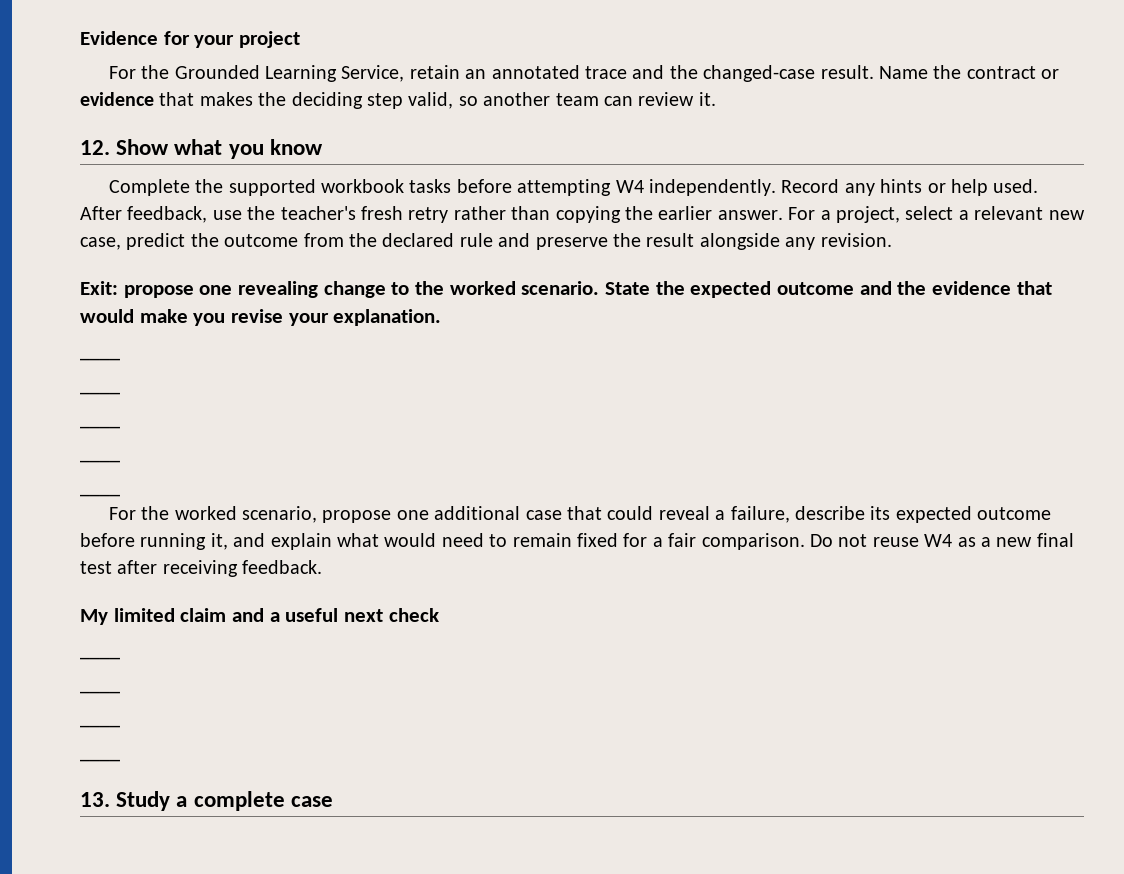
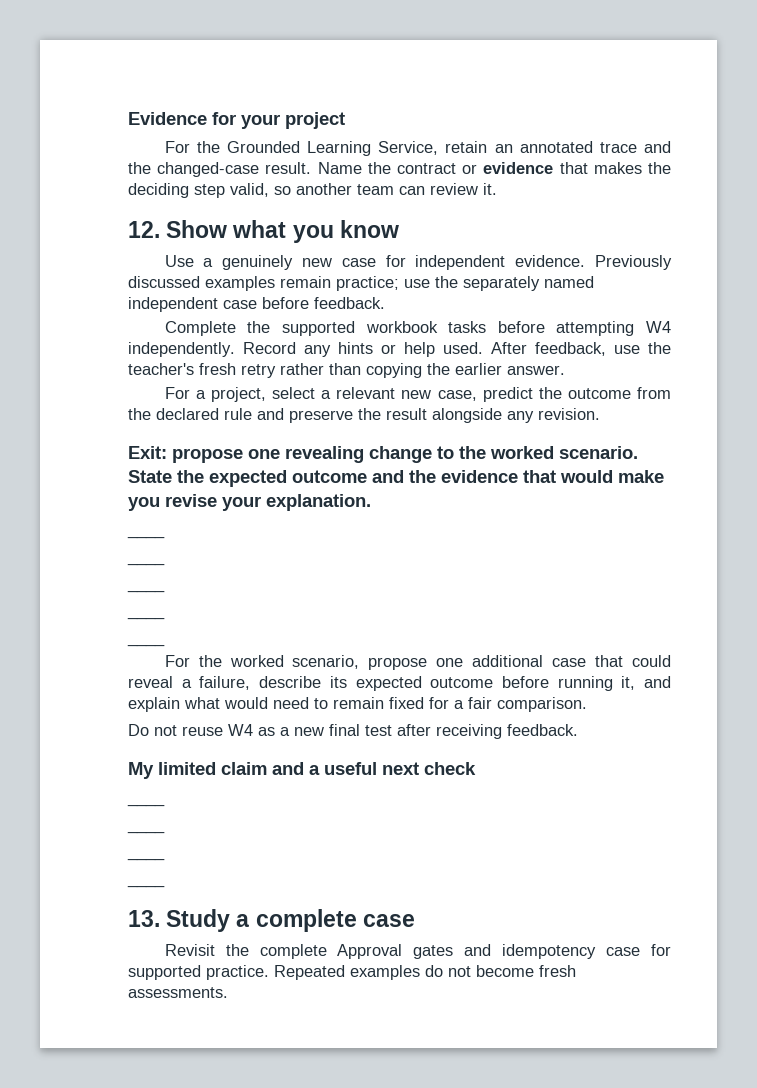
(323, 147) none -> [164,255,672,270] [128,276,594,291] [128,297,385,312] // Use a genuinely new case for independent evidence. Previously discussed examples remain practice; use the separately named independent case before feedback.
(783, 215) none -> (565, 370) //
(805, 541) none -> (587, 704) //
(333, 801) none -> [164,944,671,959] [128,965,576,980] [128,987,228,998] // Revisit the complete Approval gates and idempotency case for supported practice. Repeated examples do not become fresh assessments.

